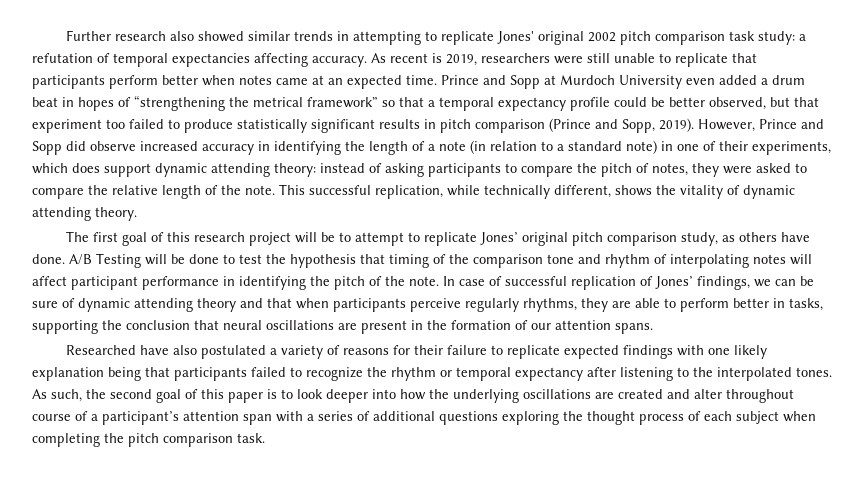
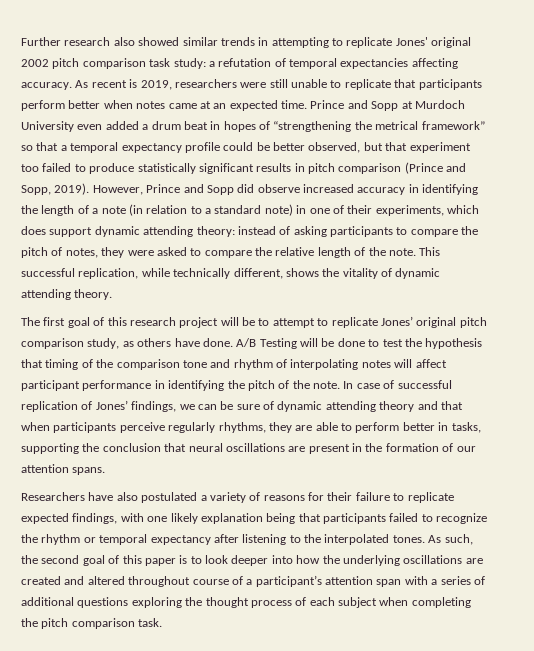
[65,345,136,355] Researched -> [21,492,85,501] Researchers
[622,345,673,359] findings -> [72,513,118,524] findings,
[694,389,722,399] alter -> [87,576,125,585] altered

